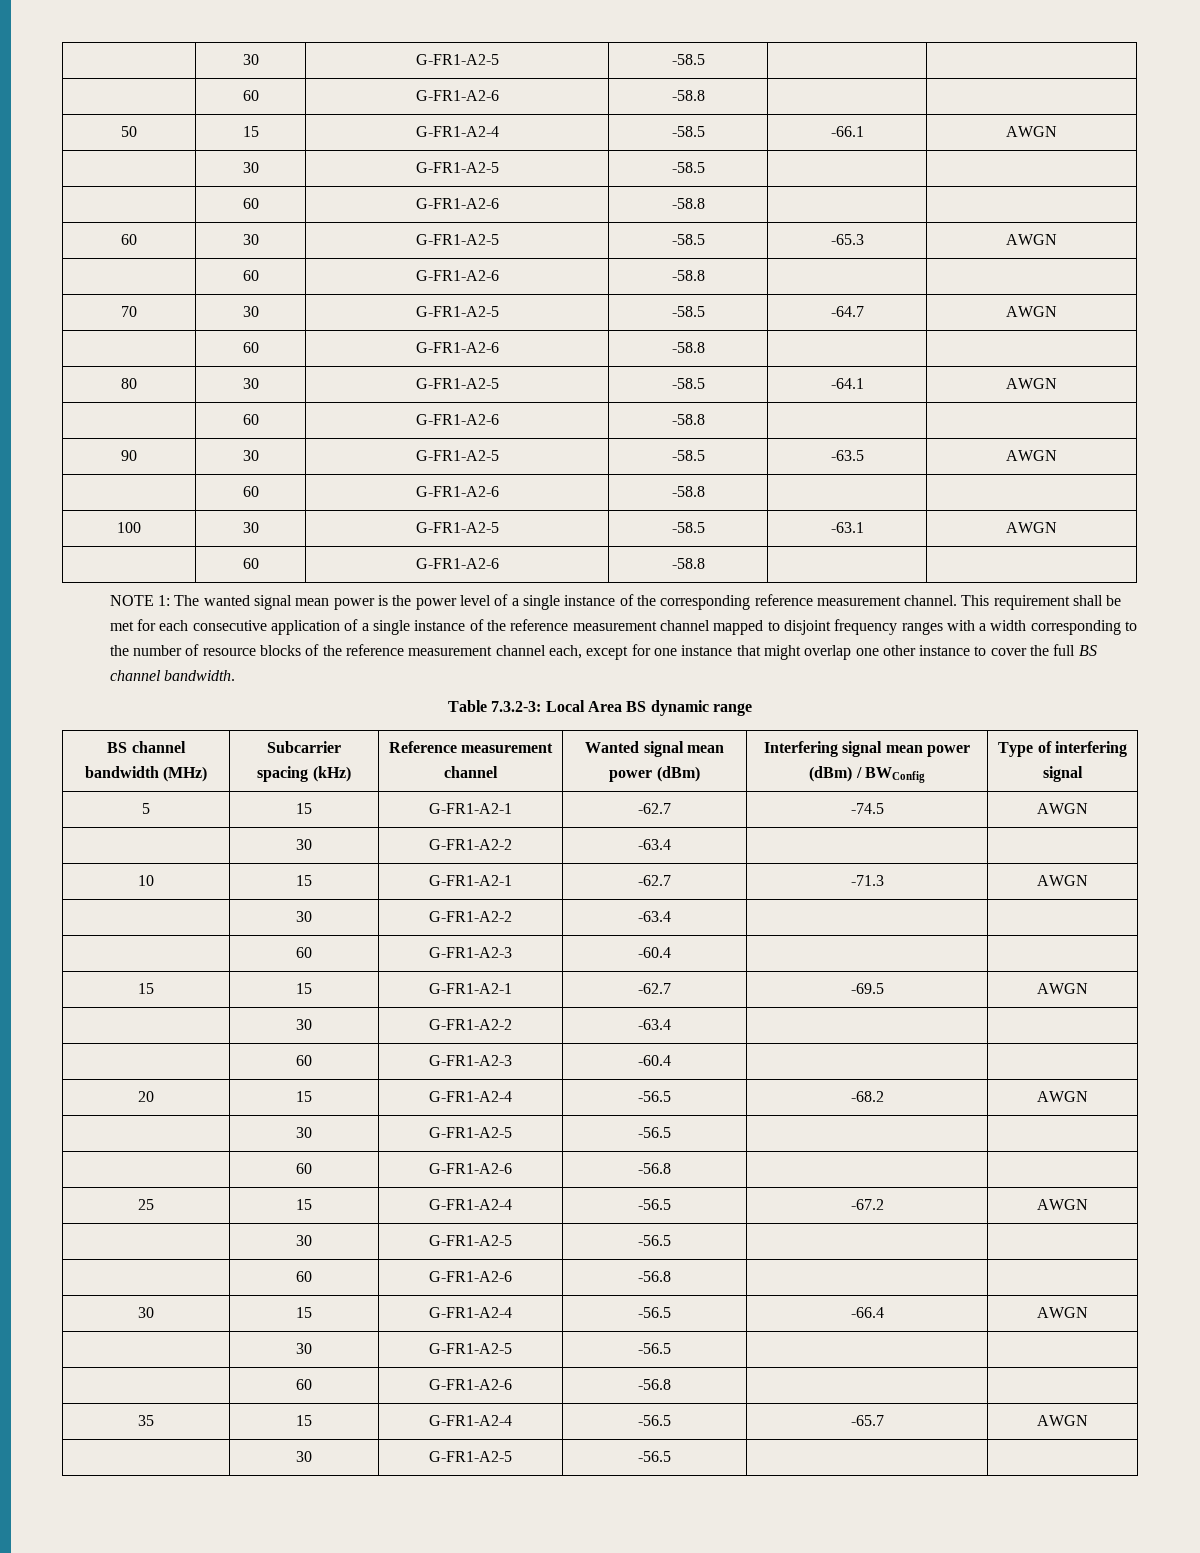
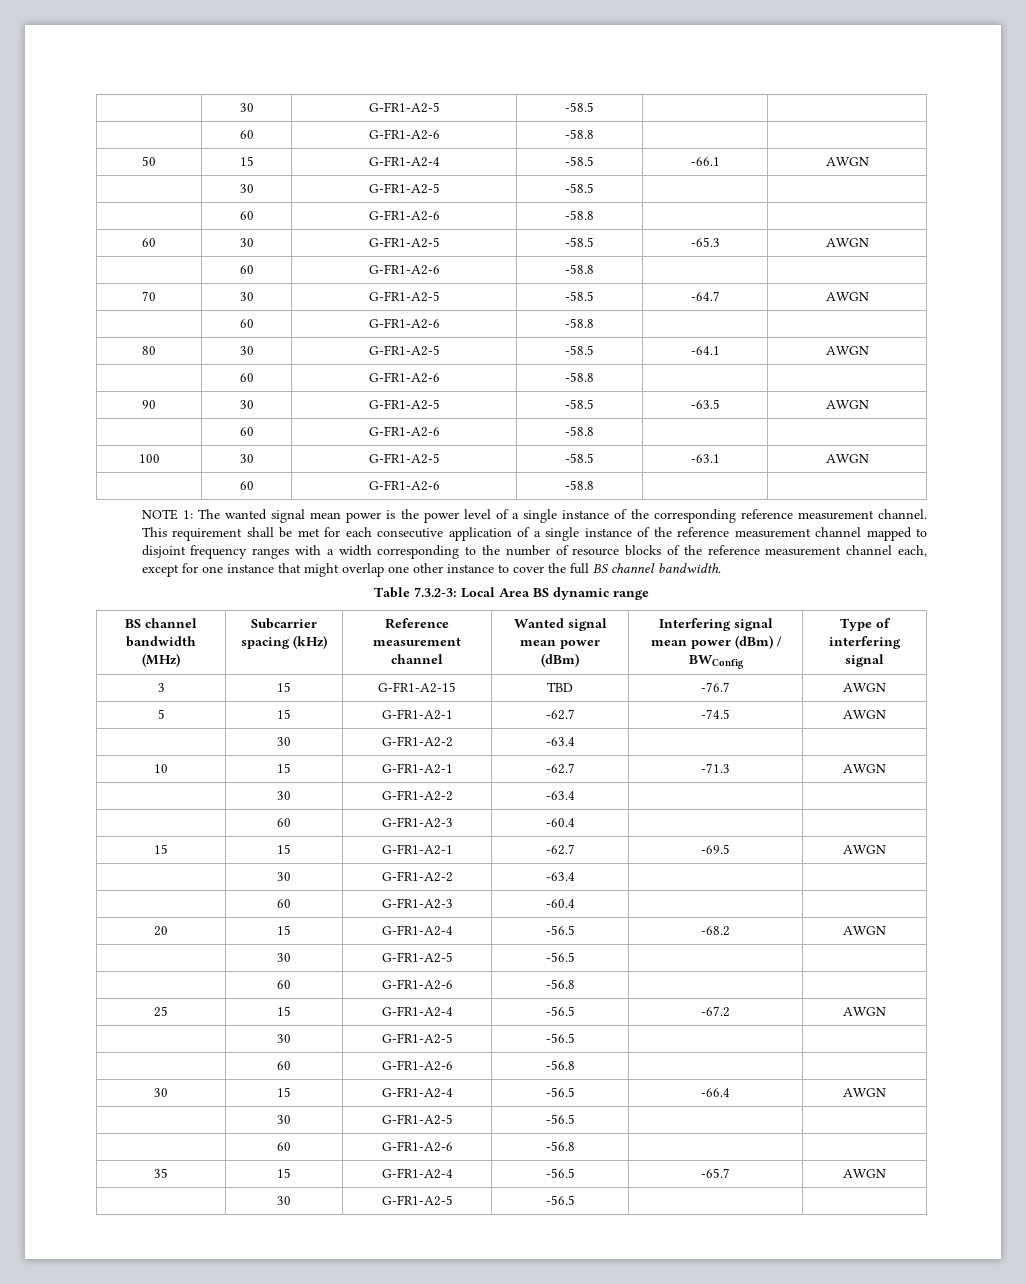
(1083, 774) none -> [157,683,165,692] [277,682,291,692] [378,682,456,693] [547,682,573,692] [701,682,730,692] [843,683,886,692] // 3 | 15 | G-FR1-A2-15 | TBD | -76.7 | AWGN

